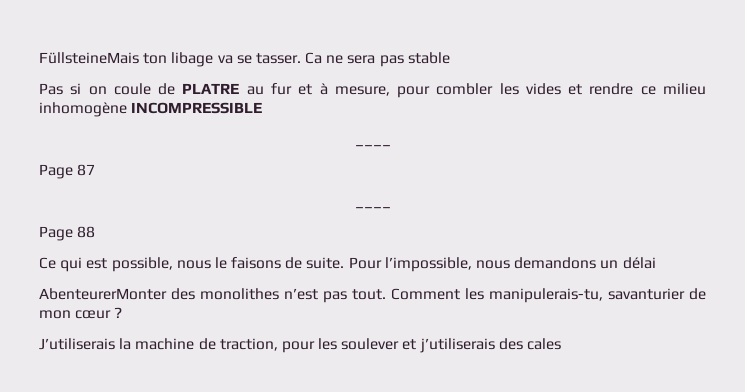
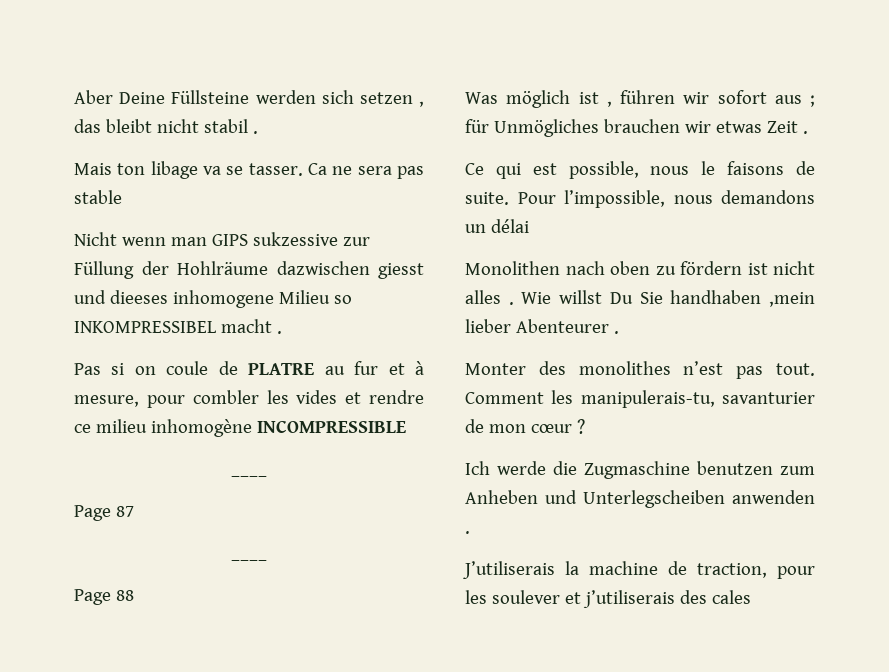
[39,52,139,64] FüllsteineMais -> [74,90,424,107] [74,119,258,134] [74,163,112,175] Aber Deine Füllsteine werden sich setzen , das bleibt nicht stabil . // Mais
(450, 58) none -> [74,232,370,246] [74,261,424,279] [74,290,352,308] [74,319,282,334] // Nicht wenn man GIPS sukzessive zur Füllung der Hohlräume dazwischen giesst und dieeses inhomogene Milieu so INKOMPRESSIBEL macht .
(96, 232) none -> [465,90,815,108] [465,119,808,137] // Was möglich ist , führen wir sofort aus ; für Unmögliches brauchen wir etwas Zeit .
[39,288,167,300] AbenteurerMonter -> [465,261,815,275] [465,290,815,307] [465,319,619,334] [465,363,526,375] Monolithen nach oben zu fördern ist nicht alles . Wie willst Du Sie handhaben ,mein lieber Abenteurer . // Monter
(123, 312) none -> [465,461,815,479] [465,490,815,508] [465,531,470,534] // Ich werde die Zugmaschine benutzen zum Anheben und Unterlegscheiben anwenden .

